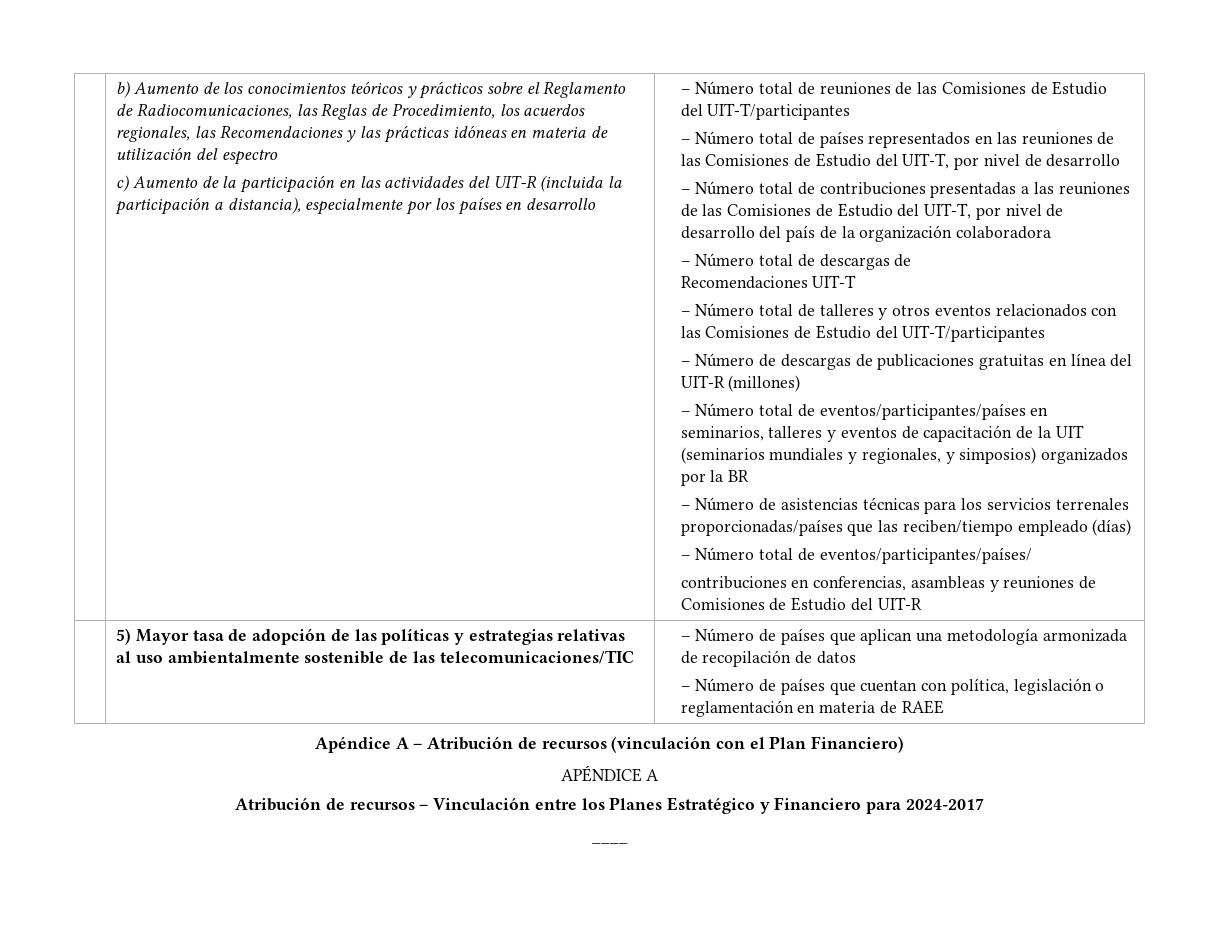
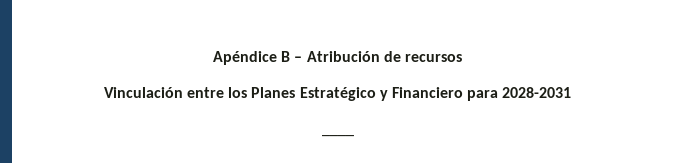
[116,81,627,99] [116,103,586,120] [116,125,608,143] [116,148,278,165] [116,175,623,193] [115,197,597,215] [680,81,1108,95] [680,103,851,120] [680,131,1115,148] [680,153,1121,170] [680,181,1130,198] [680,203,1064,220] [680,225,1052,242] [680,253,912,270] [680,275,857,289] [680,303,1118,320] [680,325,1046,342] [680,353,1133,370] [680,375,801,392] [680,403,1049,420] [680,425,1084,442] [680,447,1129,464] [680,470,750,486] [680,497,1129,514] [680,519,1132,536] [680,547,1032,564] [680,576,1097,592] [680,597,922,611] [116,628,626,645] [116,650,634,664] [680,628,1127,645] [680,650,856,667] [680,678,1105,695] [680,700,944,717] [314,736,905,753] [560,765,660,782] [235,797,429,811] | b) Aumento de los conocimientos teóricos y prácticos sobre el Reglamento de Radiocomunicaciones, las Reglas de Procedimiento, los acuerdos regionales, las Recomendaciones y las prácticas idóneas en materia de utilización del espectro // c) Aumento de la participación en las actividades del UIT-R (incluida la participación a distancia), especialmente por los países en desarrollo | – Número total de reuniones de las Comisiones de Estudio del UIT-T/participantes // – Número total de países representados en las reuniones de las Comisiones de Estudio del UIT-T, por nivel de desarrollo // – Número total de contribuciones presentadas a las reuniones de las Comisiones de Estudio del UIT-T, por nivel de desarrollo del país de la organización colaboradora // – Número total de descargas de // Recomendaciones UIT-T // – Número total de talleres y otros eventos relacionados con las Comisiones de Estudio del UIT-T/participantes // – Número de descargas de publicaciones gratuitas en línea del UIT-R (millones) // – Número total de eventos/participantes/países en seminarios, talleres y eventos de capacitación de la UIT (seminarios mundiales y regionales, y simposios) organizados por la BR // – Número de asistencias técnicas para los servicios terrenales proporcionadas/países que las reciben/tiempo empleado (días) // – Número total de eventos/participantes/países/ // contribuciones en conferencias, asambleas y reuniones de Comisiones de Estudio del UIT-R // | 5) Mayor tasa de adopción de las políticas y estrategias relativas al uso ambientalmente sostenible de las telecomunicaciones/TIC | – Número de países que aplican una metodología armonizada de recopilación de datos // – Número de países que cuentan con política, legislación o reglamentación en materia de RAEE // Apéndice A – Atribución de recursos (vinculación con el Plan Financiero) // APÉNDICE A // Atribución de recursos – -> [213,51,462,65] Apéndice B – Atribución de recursos //
[905,798,984,810] 2024-2017 -> [502,87,572,98] 2028-2031

